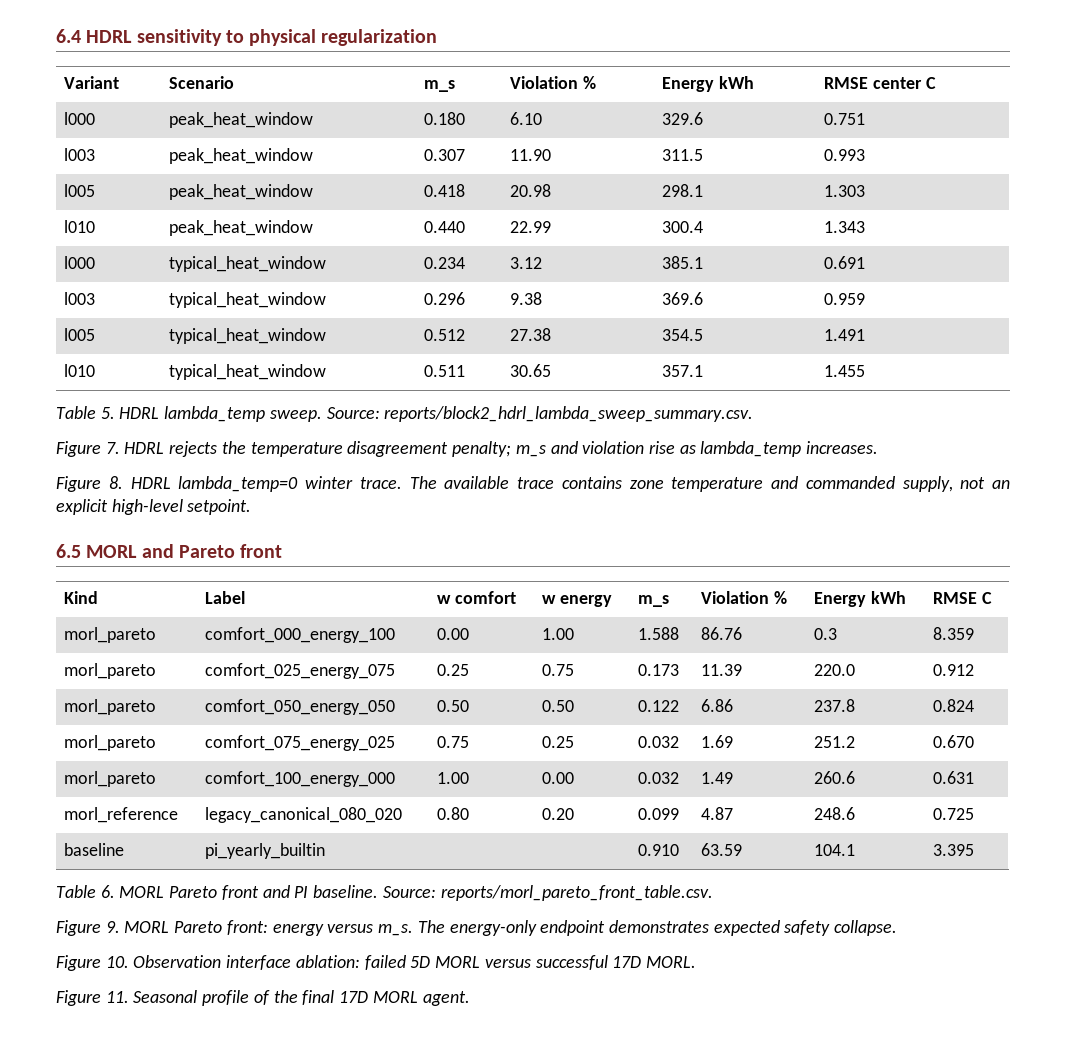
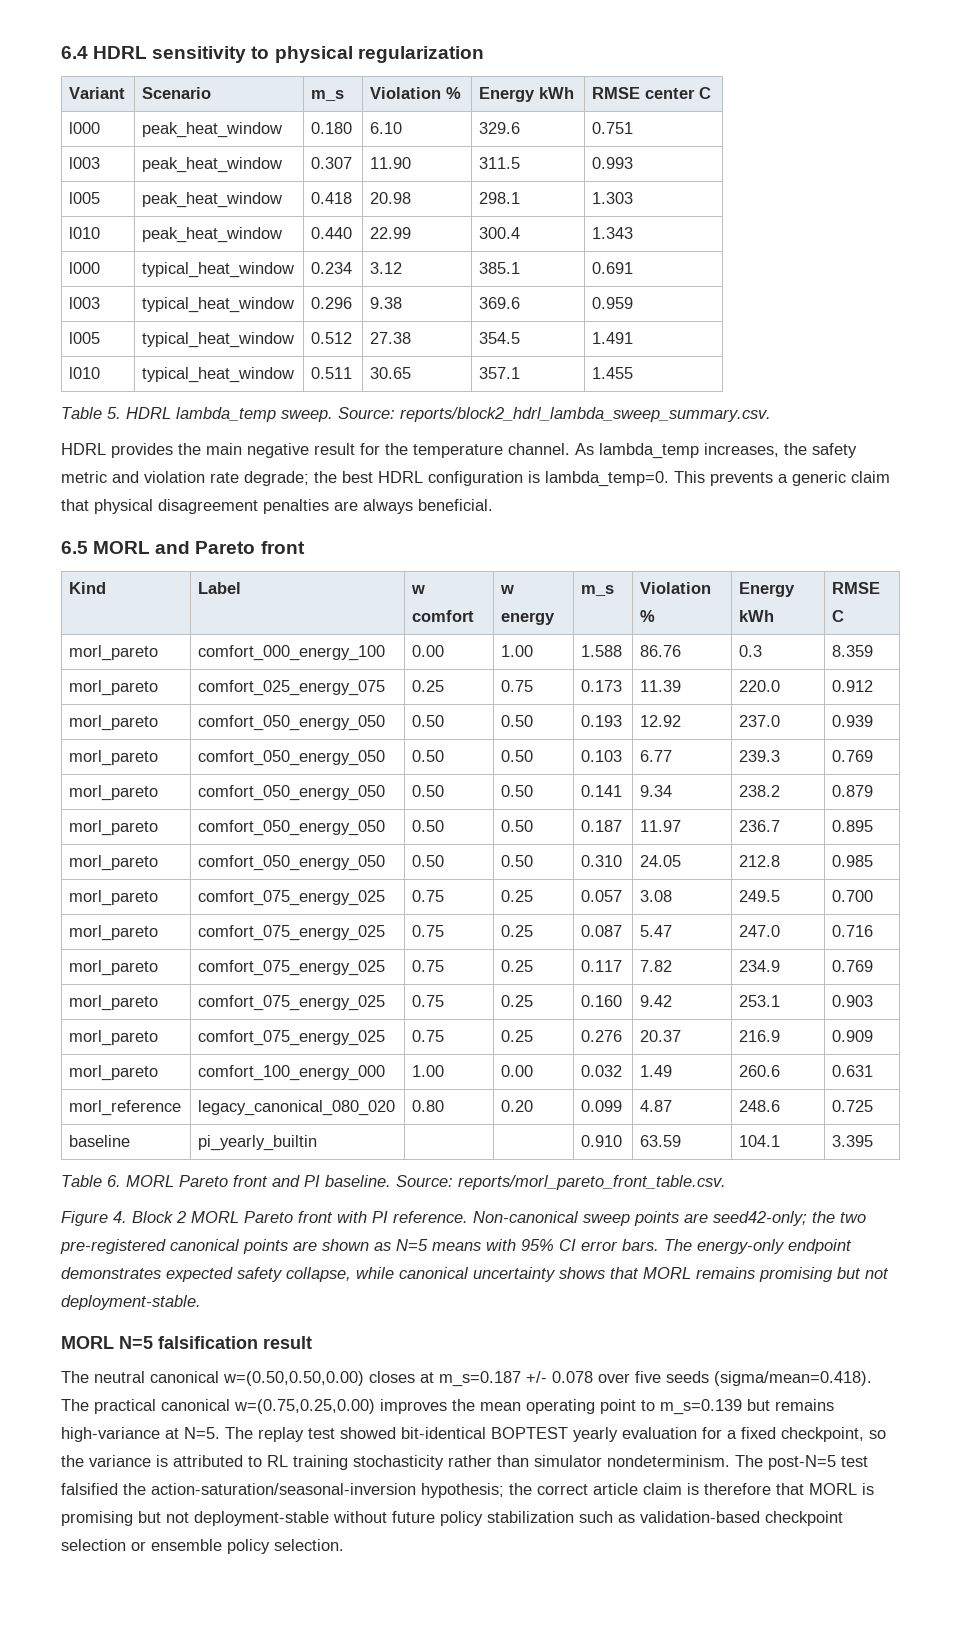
[56,441,879,457] [56,476,1010,492] [56,499,252,515] Figure 7. HDRL rejects the temperature disagreement penalty; m_s and violation rise as lambda_temp increases. // Figure 8. HDRL lambda_temp=0 winter trace. The available trace contains zone temperature and commanded supply, not an explicit high-level setpoint. -> [61,443,857,459] [61,471,890,487] [61,499,493,514] HDRL provides the main negative result for the temperature channel. As lambda_temp increases, the safety metric and violation rate degrade; the best HDRL configuration is lambda_temp=0. This prevents a generic claim that physical disagreement penalties are always beneficial.
[638,700,680,712] [701,699,734,712] [814,699,856,712] [933,699,975,712] [64,735,157,751] [205,735,396,751] [437,736,470,748] [542,736,575,748] [638,736,680,748] [701,735,734,748] [814,736,856,748] [933,735,975,748] 0.122 | 6.86 | 237.8 | 0.824 // morl_pareto | comfort_075_energy_025 | 0.75 | 0.25 | 0.032 | 1.69 | 251.2 | 0.670 -> [581,715,623,727] [640,715,682,727] [739,715,781,727] [832,715,874,727] [69,750,159,766] [198,750,386,766] [412,750,445,762] [501,750,534,762] [581,750,623,762] [640,750,673,762] [739,750,781,762] [832,750,874,762] [69,785,159,801] [198,785,386,801] [412,785,445,797] [501,785,534,797] [581,785,623,797] [640,785,673,797] [739,785,781,797] [832,785,874,797] [69,820,159,836] [198,820,386,836] [412,820,445,832] [501,820,534,832] [581,820,623,832] [640,820,682,832] [739,820,781,832] [832,820,874,832] [69,855,159,871] [198,855,386,871] [412,855,445,867] [501,855,534,867] [581,855,623,867] [640,855,682,867] [739,855,781,867] [832,855,874,867] [69,890,159,906] [198,890,386,906] [412,890,445,902] [501,890,534,902] [581,890,623,902] [640,890,673,902] [739,890,781,902] [832,890,874,902] [69,925,159,941] [198,925,386,941] [412,925,445,937] [501,925,534,937] [581,925,623,937] [640,925,673,937] [739,925,781,937] [832,925,874,937] [69,960,159,976] [198,960,386,976] [412,960,445,972] [501,960,534,972] [581,960,623,972] [640,960,673,972] [739,960,781,972] [832,960,874,972] [69,995,159,1011] [198,995,386,1011] [412,995,445,1007] [501,995,534,1007] [581,995,623,1007] [640,995,673,1007] [739,995,781,1007] [832,995,874,1007] [69,1030,159,1046] [198,1030,386,1046] [412,1030,445,1042] [501,1030,534,1042] [581,1030,623,1042] [640,1030,682,1042] [739,1030,781,1042] [832,1030,874,1042] 0.193 | 12.92 | 237.0 | 0.939 // morl_pareto | comfort_050_energy_050 | 0.50 | 0.50 | 0.103 | 6.77 | 239.3 | 0.769 // morl_pareto | comfort_050_energy_050 | 0.50 | 0.50 | 0.141 | 9.34 | 238.2 | 0.879 // morl_pareto | comfort_050_energy_050 | 0.50 | 0.50 | 0.187 | 11.97 | 236.7 | 0.895 // morl_pareto | comfort_050_energy_050 | 0.50 | 0.50 | 0.310 | 24.05 | 212.8 | 0.985 // morl_pareto | comfort_075_energy_025 | 0.75 | 0.25 | 0.057 | 3.08 | 249.5 | 0.700 // morl_pareto | comfort_075_energy_025 | 0.75 | 0.25 | 0.087 | 5.47 | 247.0 | 0.716 // morl_pareto | comfort_075_energy_025 | 0.75 | 0.25 | 0.117 | 7.82 | 234.9 | 0.769 // morl_pareto | comfort_075_energy_025 | 0.75 | 0.25 | 0.160 | 9.42 | 253.1 | 0.903 // morl_pareto | comfort_075_energy_025 | 0.75 | 0.25 | 0.276 | 20.37 | 216.9 | 0.909
[105,920,414,936] 9. MORL Pareto front: energy versus m_s. -> [113,1211,866,1226] [60,1239,659,1254] 4. Block 2 MORL Pareto front with PI reference. Non-canonical sweep points are seed42-only; the two pre-registered canonical points are shown as N=5 means with 95% CI error bars.
[834,920,898,936] [56,955,696,971] [56,990,470,1006] collapse. // Figure 10. Observation interface ablation: failed 5D MORL versus successful 17D MORL. // Figure 11. Seasonal profile of the final 17D MORL agent. -> [286,1267,889,1282] [61,1295,201,1310] [61,1336,312,1349] [61,1371,872,1387] [61,1399,834,1415] [61,1427,886,1442] [61,1455,868,1470] [61,1483,874,1498] [61,1511,843,1526] [61,1539,344,1554] collapse, while canonical uncertainty shows that MORL remains promising but not deployment-stable. // MORL N=5 falsification result // The neutral canonical w=(0.50,0.50,0.00) closes at m_s=0.187 +/- 0.078 over five seeds (sigma/mean=0.418). The practical canonical w=(0.75,0.25,0.00) improves the mean operating point to m_s=0.139 but remains high-variance at N=5. The replay test showed bit-identical BOPTEST yearly evaluation for a fixed checkpoint, so the variance is attributed to RL training stochasticity rather than simulator nondeterminism. The post-N=5 test falsified the action-saturation/seasonal-inversion hypothesis; the correct article claim is therefore that MORL is promising but not deployment-stable without future policy stabilization such as validation-based checkpoint selection or ensemble policy selection.

